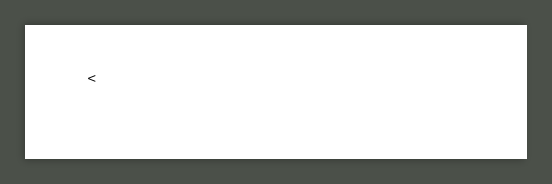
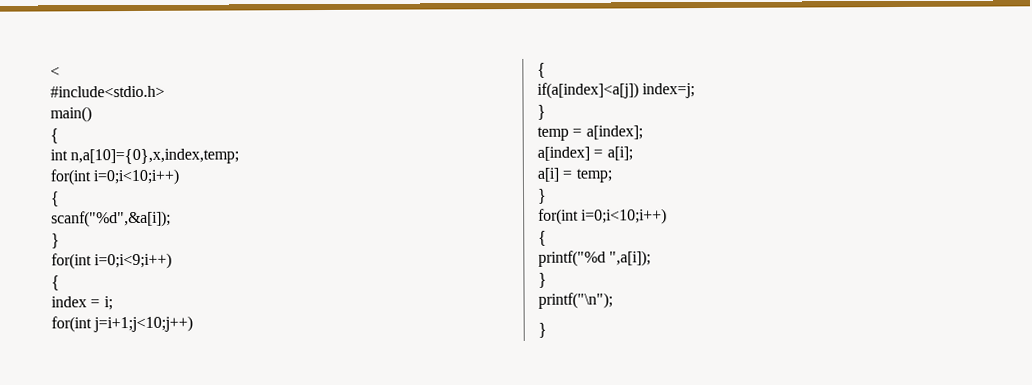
(96, 79) none -> [50,85,165,98] [50,106,92,123] [50,128,59,144] [50,148,240,165] [50,168,180,186] [50,191,60,207] [51,210,171,228] [51,233,60,249] [51,252,173,270] [51,275,60,291] [51,296,113,311] [51,315,194,333] [537,62,546,78] [537,82,696,99] [537,104,546,120] [537,125,643,141] [537,146,633,161] [537,167,612,183] [537,188,547,204] [538,208,668,225] [538,230,547,246] [538,250,652,267] [538,272,547,288] [538,292,613,309] [538,322,547,338] // #include<stdio.h> // main() // { // int n,a[10]={0},x,index,temp; // for(int i=0;i<10;i++) // { // scanf("%d",&a[i]); // } // for(int i=0;i<9;i++) // { // index = i; // for(int j=i+1;j<10;j++) // { // if(a[index]<a[j]) index=j; // } // temp = a[index]; // a[index] = a[i]; // a[i] = temp; // } // for(int i=0;i<10;i++) // { // printf("%d ",a[i]); // } // printf("\n"); // }

